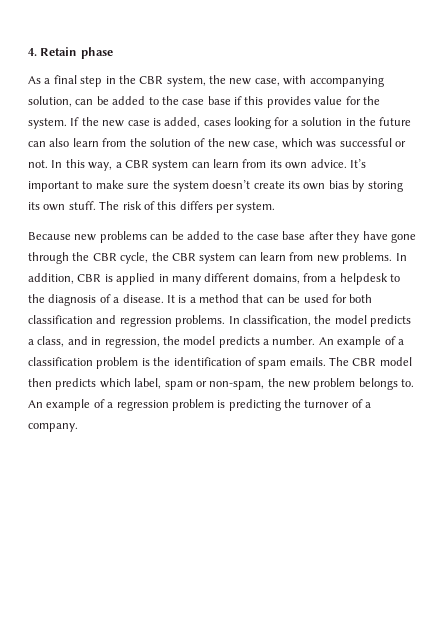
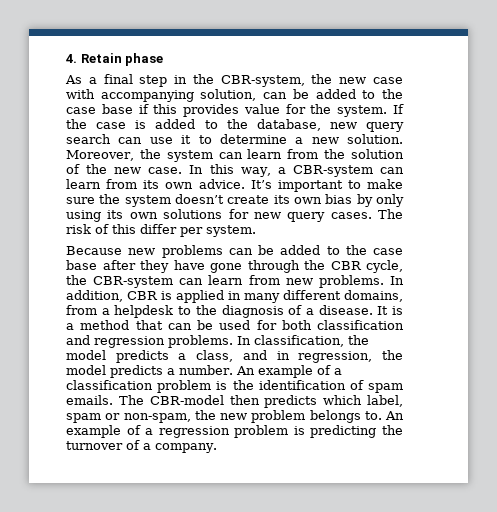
[139,75,280,87] CBR system, the new case, -> [220,74,403,87] CBR-system, the new case
[102,120,125,127] new -> (87, 124) none
[164,117,412,129] [28,138,70,147] added, cases looking for a solution in the future can also -> [155,119,404,132] [66,134,403,144] [66,149,243,162] added to the database, new query search can use it to determine a new solution. Moreover, the system can
[253,138,406,149] [28,160,48,168] case, which was successful or not. -> [148,167,183,174] case.
[124,160,189,171] CBR system -> [292,165,373,177] CBR-system
[367,181,403,192] [28,201,96,211] storing its own stuff. -> [376,194,404,207] [66,209,372,222] only using its own solutions for new query cases.
[179,201,213,210] differs -> [140,224,177,234] differ
[171,253,236,264] CBR system -> [93,276,174,288] CBR-system
[352,357,412,366] CBR model -> [149,395,224,405] CBR-model

